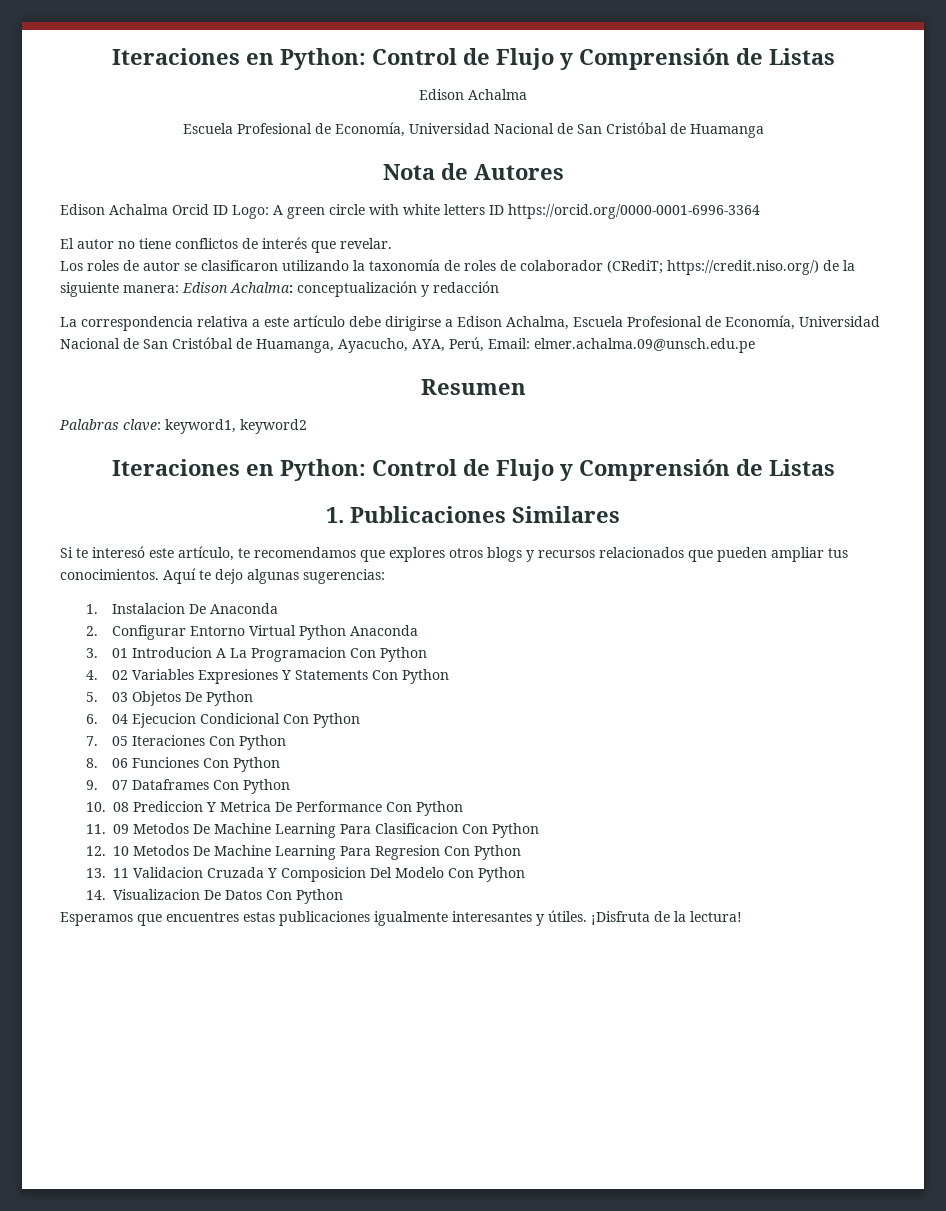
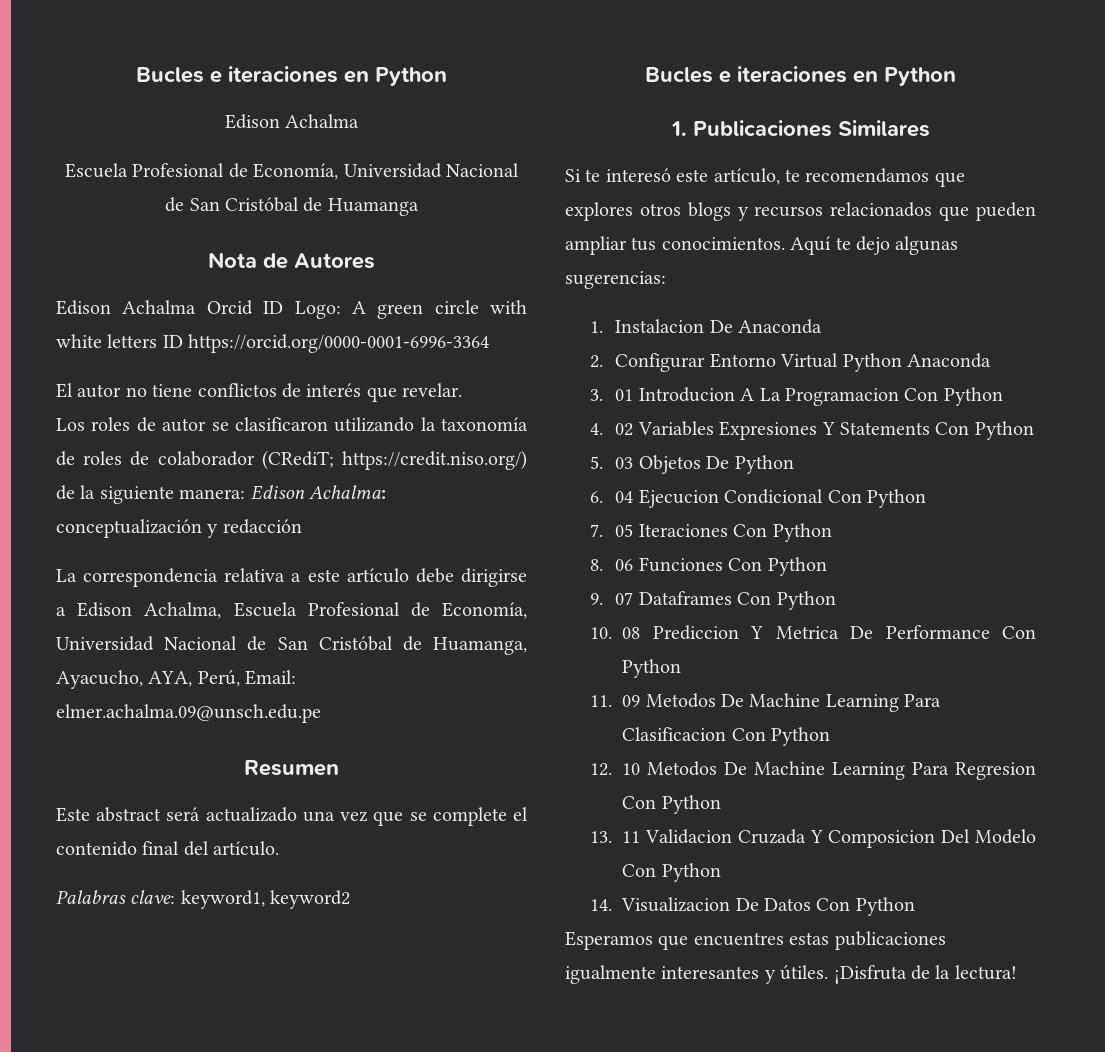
[111,48,835,70] Iteraciones en Python: Control de Flujo y Comprensión de Listas -> [136,66,447,86] Bucles e iteraciones en Python
[59,419,307,434] [111,459,835,481] Palabras clave: keyword1, keyword2 // Iteraciones en Python: Control de Flujo y Comprensión de Listas -> [56,807,528,826] [56,841,280,856] [56,890,351,909] [645,66,956,86] Este abstract será actualizado una vez que se complete el contenido final del artículo. // Palabras clave: keyword1, keyword2 // Bucles e iteraciones en Python

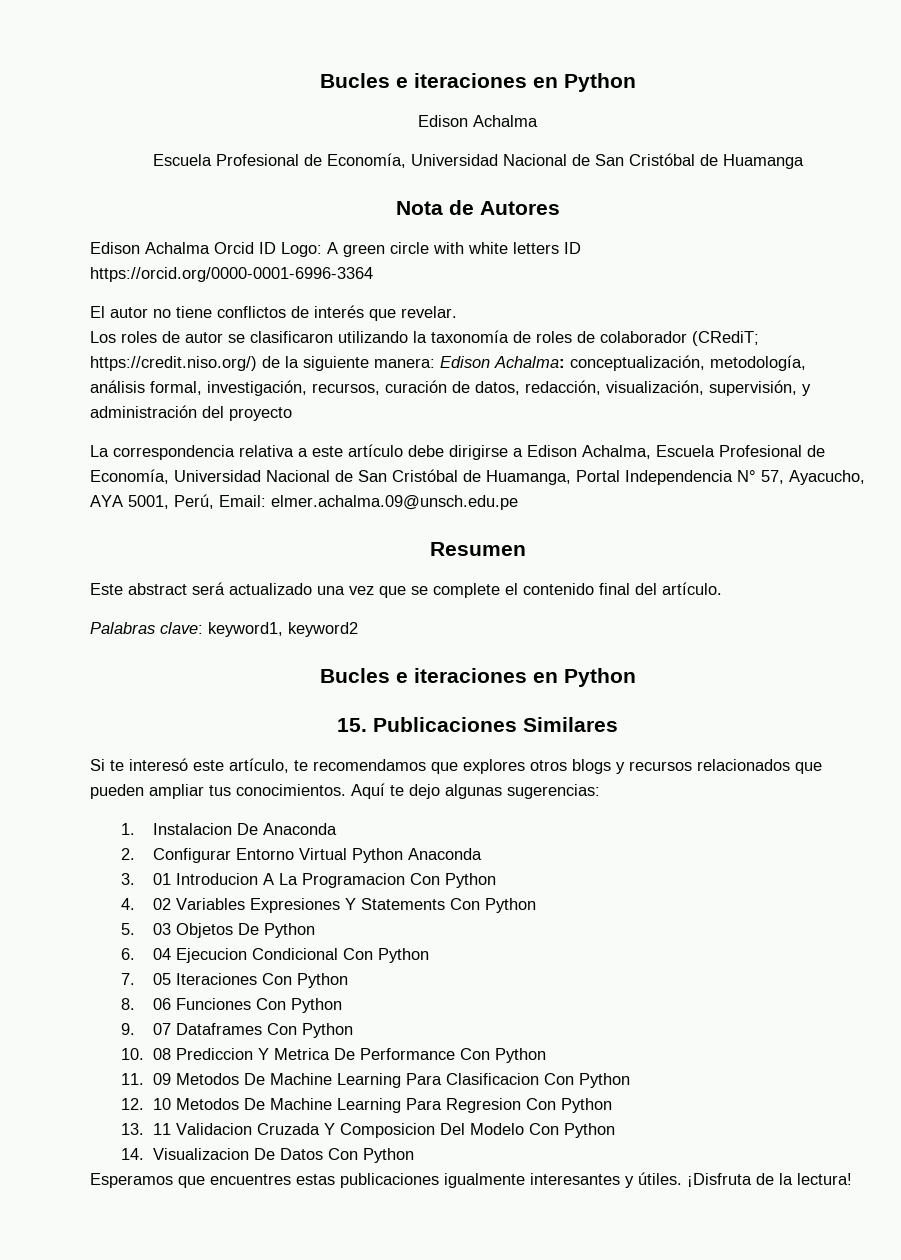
[56,519,302,538] conceptualización y redacción -> [570,355,806,371] [90,380,811,396] [90,405,292,421] conceptualización, metodología, análisis formal, investigación, recursos, curación de datos, redacción, visualización, supervisión, y administración del proyecto
[56,670,193,689] Ayacucho, AYA, -> [576,470,865,485] [90,495,169,509] Portal Independencia N° 57, Ayacucho, AYA 5001,
[670,121,687,136] 1. -> [337,718,367,732] 15.

